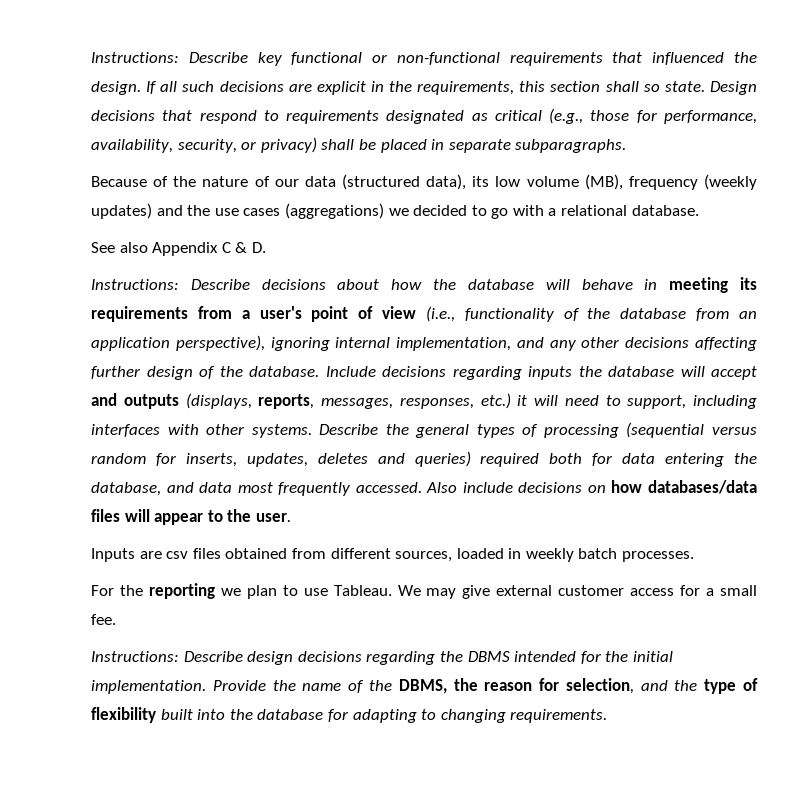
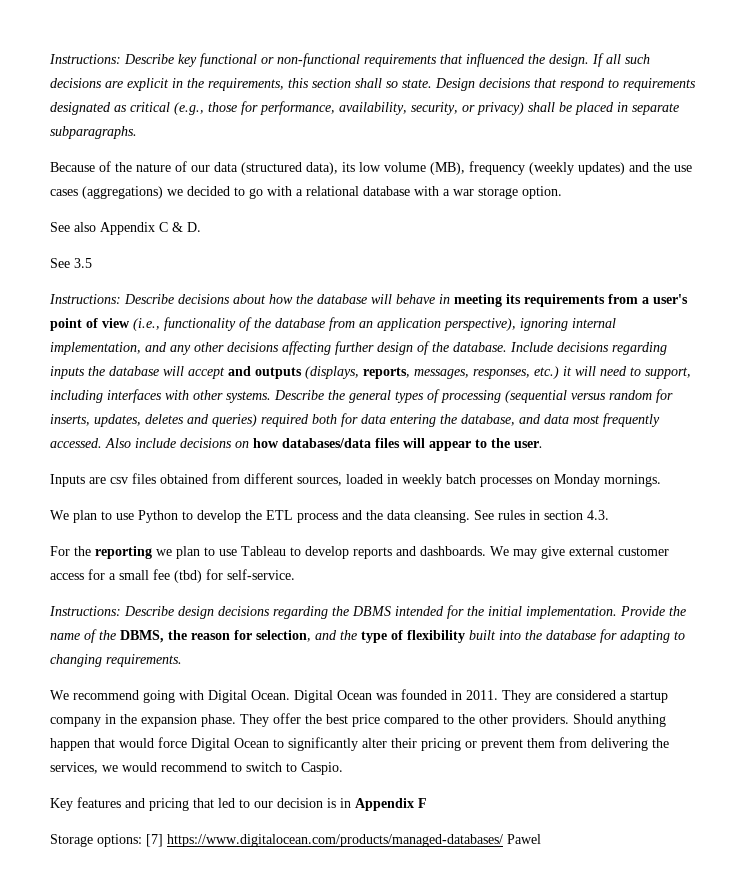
[631,205,699,216] database. -> [363,186,562,199] database with a war storage option.
(266, 247) none -> [50,258,92,268] // See 3.5
[622,551,695,562] processes. -> [480,474,661,487] [50,510,609,523] processes on Monday mornings. // We plan to use Python to develop the ETL process and the data cleansing. See rules in section 4.3.
[333,585,392,596] Tableau. -> [241,546,486,559] Tableau to develop reports and dashboards.
[91,614,116,625] fee. -> [153,569,295,583] fee (tbd) for self-service.
(608, 716) none -> [50,689,668,703] [50,713,666,727] [50,737,669,751] [50,762,343,775] [50,797,427,811] [50,834,541,847] // We recommend going with Digital Ocean. Digital Ocean was founded in 2011. They are considered a startup company in the expansion phase. They offer the best price compared to the other providers. Should anything happen that would force Digital Ocean to significantly alter their pricing or prevent them from delivering the services, we would recommend to switch to Caspio. // Key features and pricing that led to our decision is in Appendix F // Storage options: [7] https://www.digitalocean.com/products/managed-databases/ Pawel

